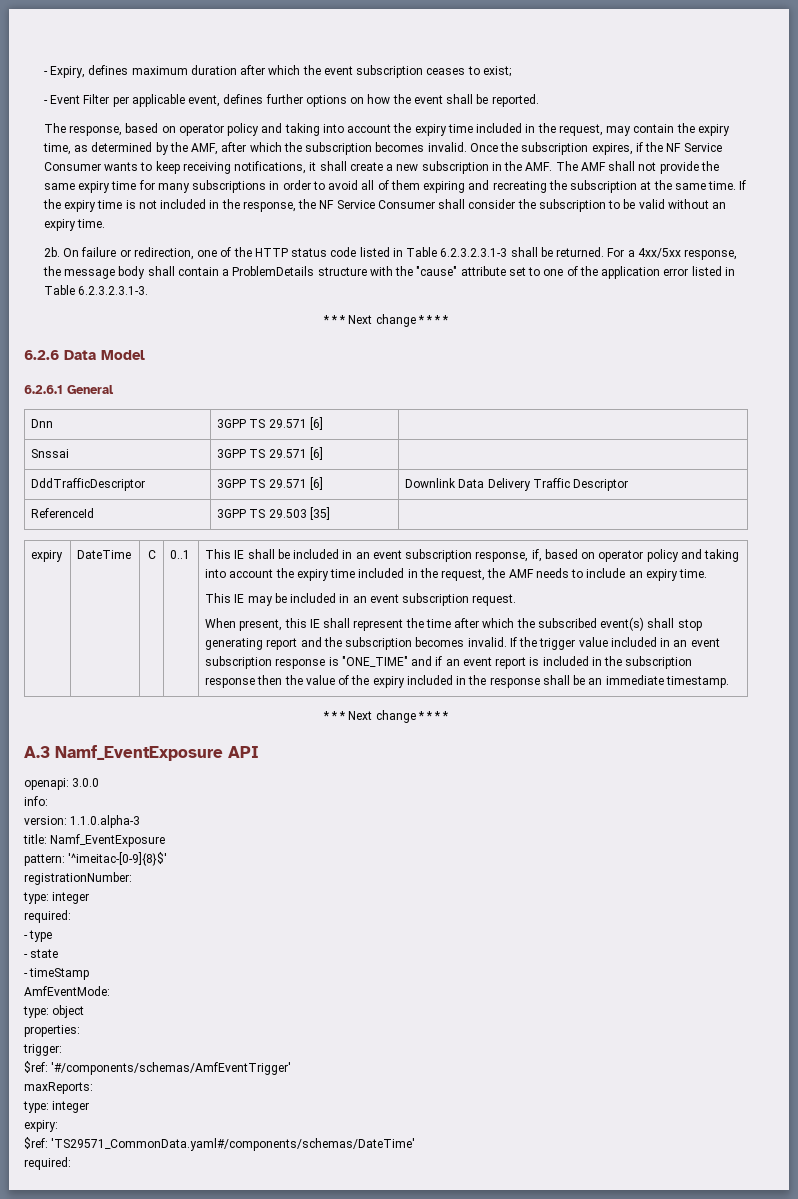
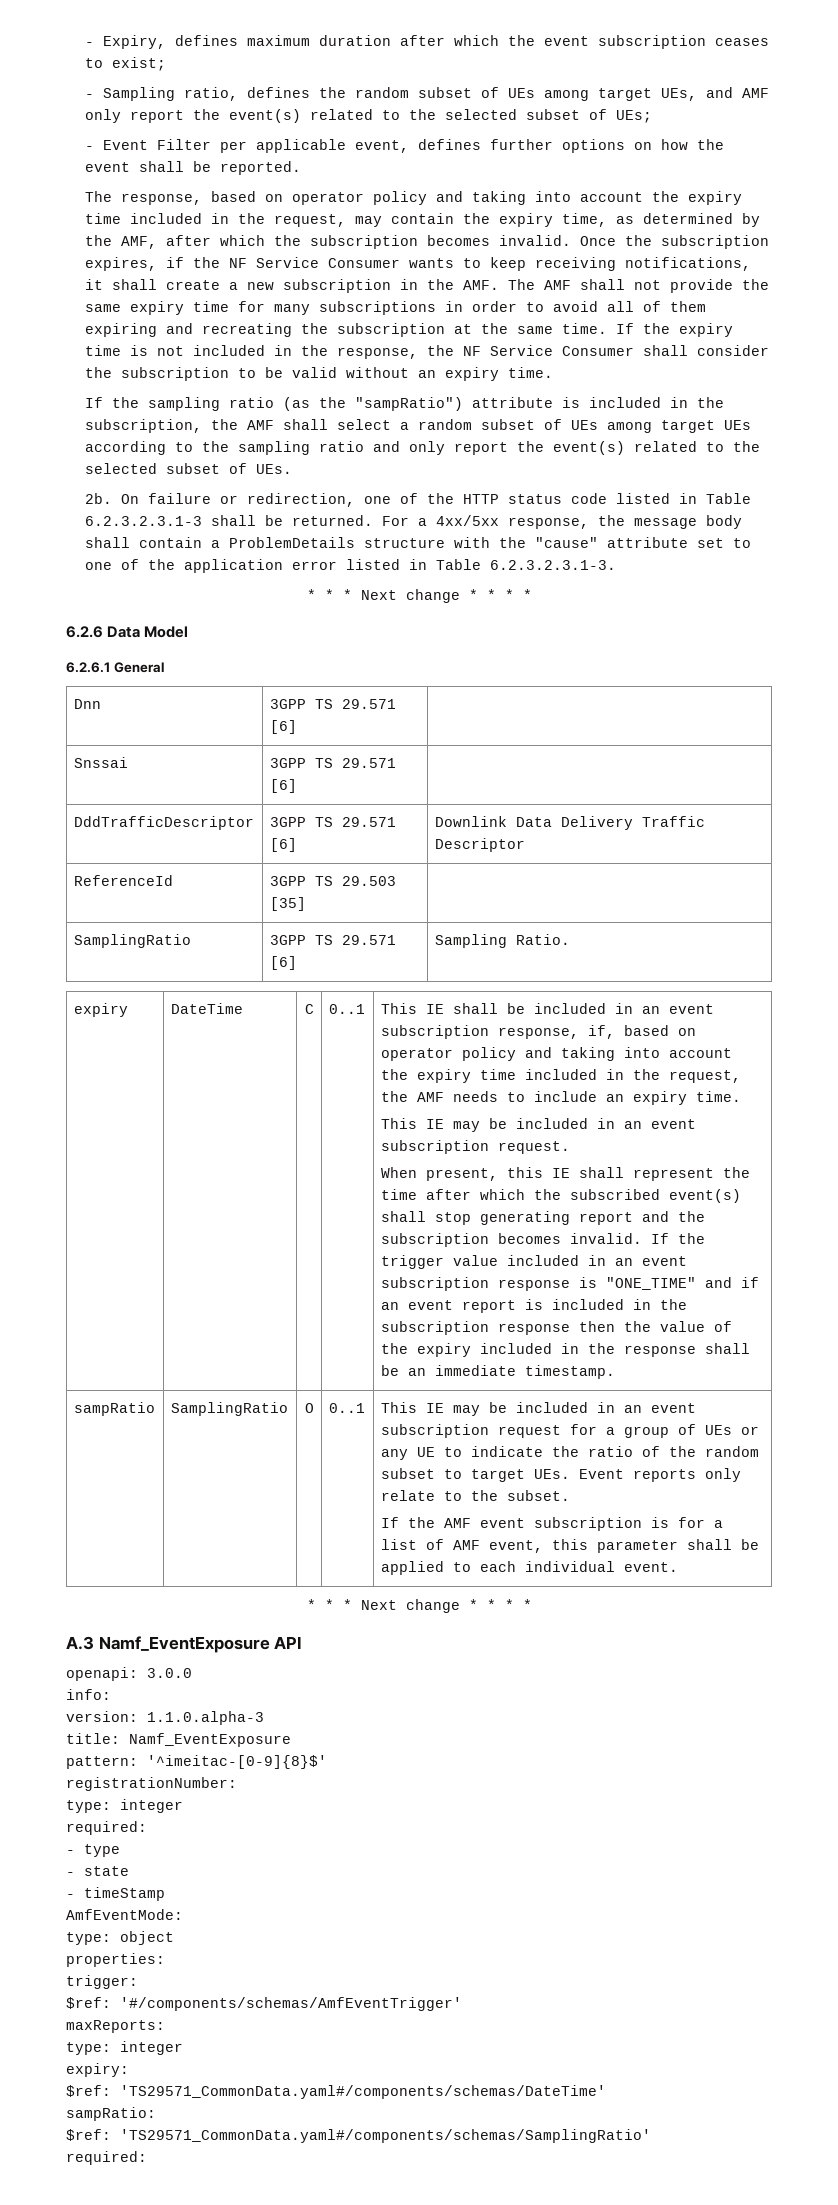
(511, 71) none -> [85,87,770,101] [85,109,653,123] // - Sampling ratio, defines the random subset of UEs among target UEs, and AMF only report the event(s) related to the selected subset of UEs;
(106, 223) none -> [85,397,725,411] [85,419,752,433] [85,441,761,455] [85,463,293,474] // If the sampling ratio (as the "sampRatio") attribute is included in the subscription, the AMF shall select a random subset of UEs among target UEs according to the sampling ratio and only report the event(s) related to the selected subset of UEs.
(330, 513) none -> [73,934,191,948] [269,935,396,945] [269,956,297,970] [434,934,570,948] // SamplingRatio | 3GPP TS 29.571 [6] | Sampling Ratio.
(729, 682) none -> [73,1402,155,1416] [170,1402,288,1416] [304,1403,314,1413] [328,1403,365,1413] [380,1402,696,1416] [380,1424,759,1438] [380,1446,759,1460] [380,1468,741,1482] [380,1490,570,1501] [380,1517,723,1531] [380,1539,759,1553] [380,1561,678,1575] // sampRatio | SamplingRatio | O | 0..1 | This IE may be included in an event subscription request for a group of UEs or any UE to indicate the ratio of the random subset to target UEs. Event reports only relate to the subset. // If the AMF event subscription is for a list of AMF event, this parameter shall be applied to each individual event.
(416, 1144) none -> [66,2107,156,2121] [66,2129,651,2143] // sampRatio: // $ref: 'TS29571_CommonData.yaml#/components/schemas/SamplingRatio'

